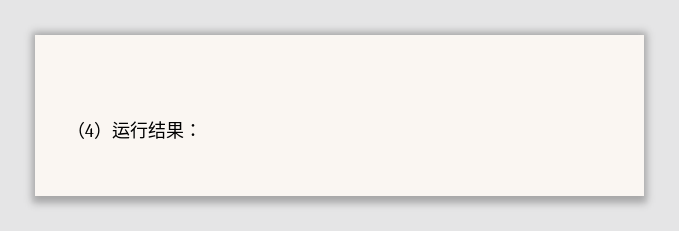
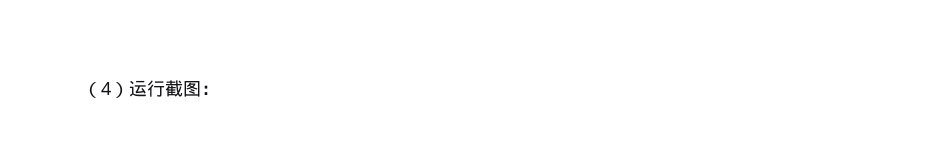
[148,121,184,139] 结果 -> [165,80,201,97] 截图

